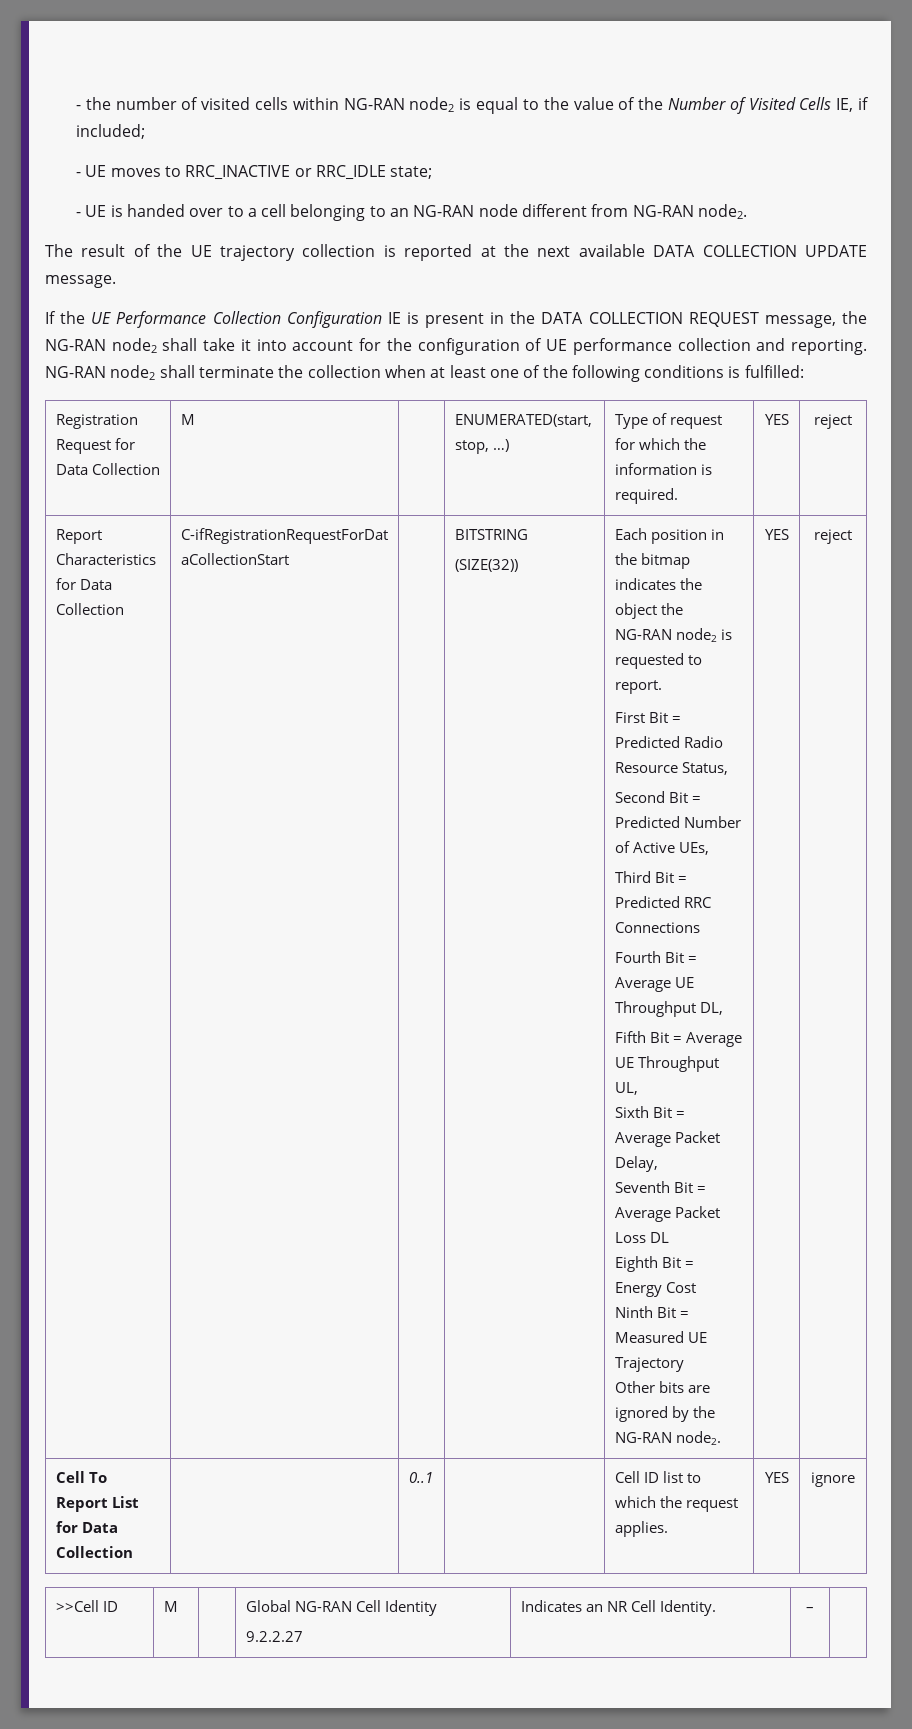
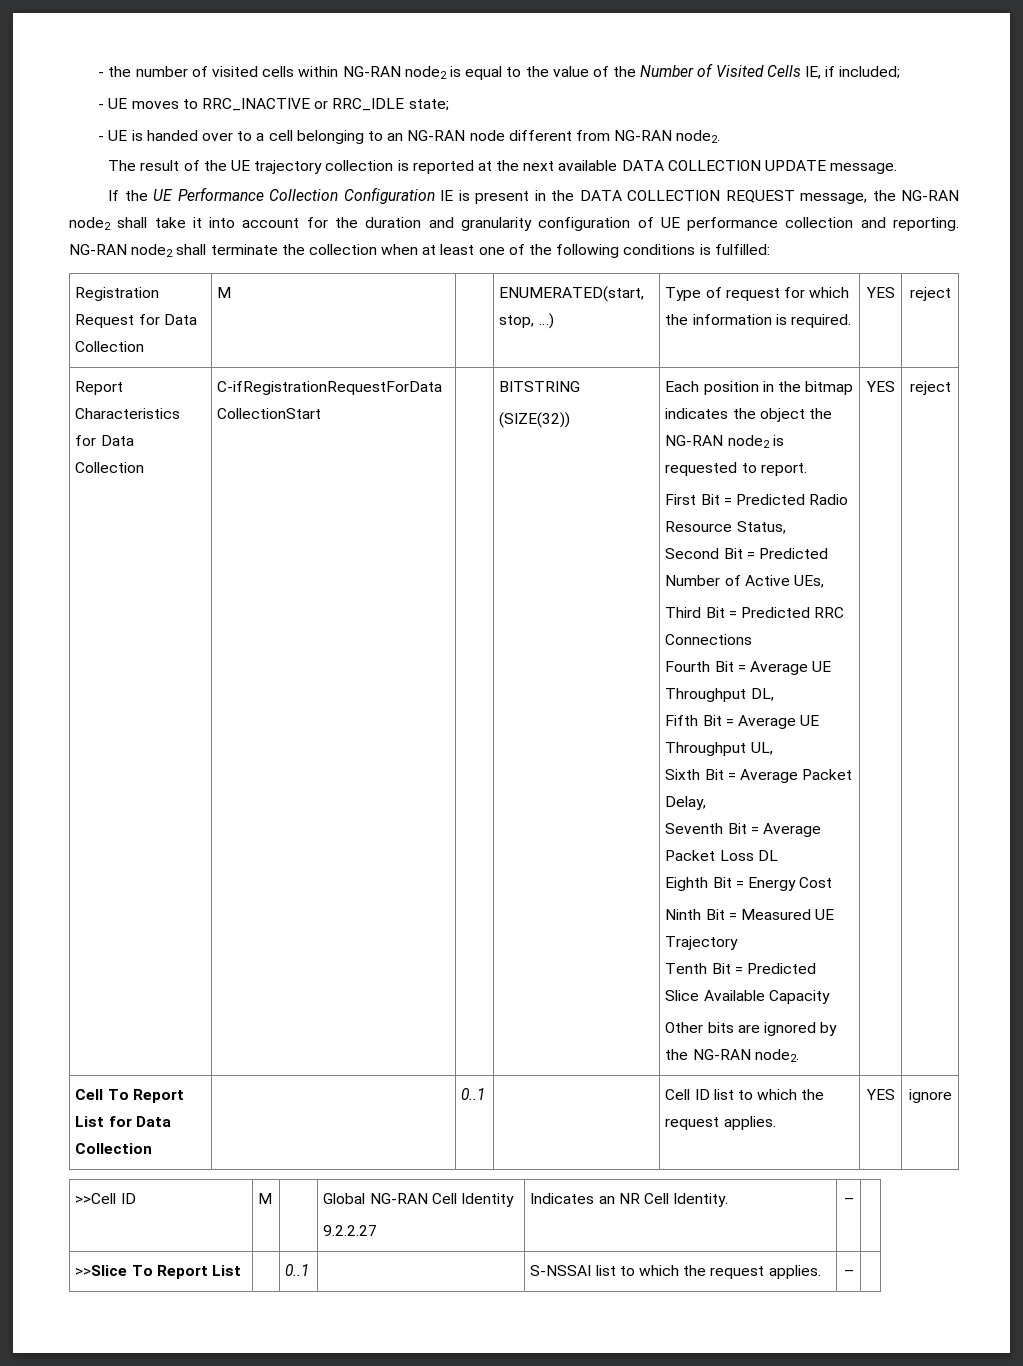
(412, 344) none -> [365,217,532,231] duration and granularity
(684, 1364) none -> [665,963,816,974] [665,990,830,1004] // Tenth Bit = Predicted Slice Available Capacity
(814, 1609) none -> [75,1265,241,1279] [285,1264,310,1276] [530,1265,821,1279] [843,1270,854,1276] // >>Slice To Report List | | 0..1 | | S-NSSAI list to which the request applies. | – |

